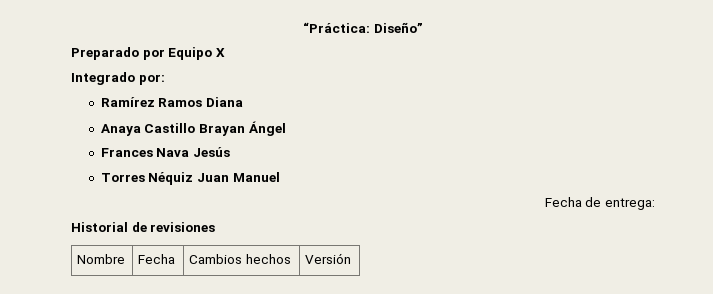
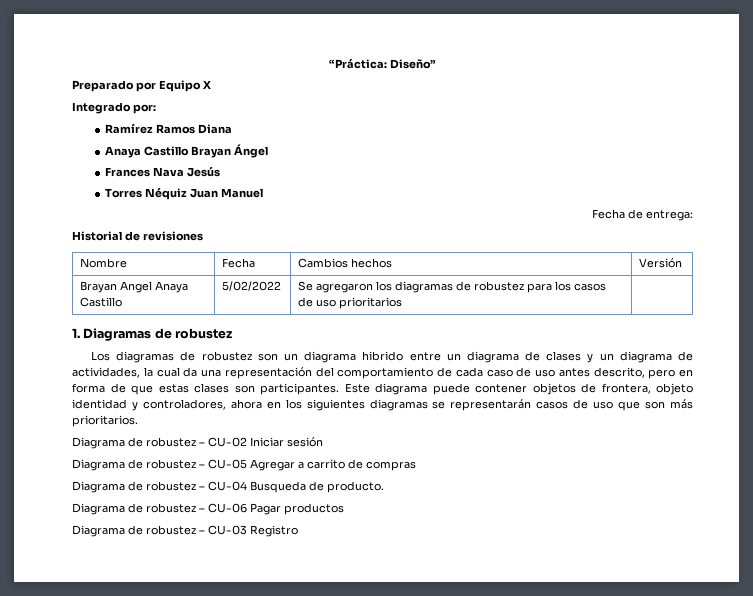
(352, 258) none -> [80,281,189,293] [80,297,123,307] [222,281,282,291] [298,281,607,293] [298,297,403,309] [72,328,233,341] [91,351,693,363] [72,367,693,379] [72,383,693,395] [72,399,693,411] [72,415,138,427] [72,437,323,449] [72,459,416,471] [72,481,384,493] [72,503,344,515] [72,525,298,537] // Brayan Angel Anaya Castillo | 5/02/2022 | Se agregaron los diagramas de robustez para los casos de uso prioritarios | // 1. Diagramas de robustez // Los diagramas de robustez son un diagrama hibrido entre un diagrama de clases y un diagrama de actividades, la cual da una representación del comportamiento de cada caso de uso antes descrito, pero en forma de que estas clases son participantes. Este diagrama puede contener objetos de frontera, objeto identidad y controladores, ahora en los siguientes diagramas se representarán casos de uso que son más prioritarios. // Diagrama de robustez – CU-02 Iniciar sesión // Diagrama de robustez – CU-05 Agregar a carrito de compras // Diagrama de robustez – CU-04 Busqueda de producto. // Diagrama de robustez – CU-06 Pagar productos // Diagrama de robustez – CU-03 Registro

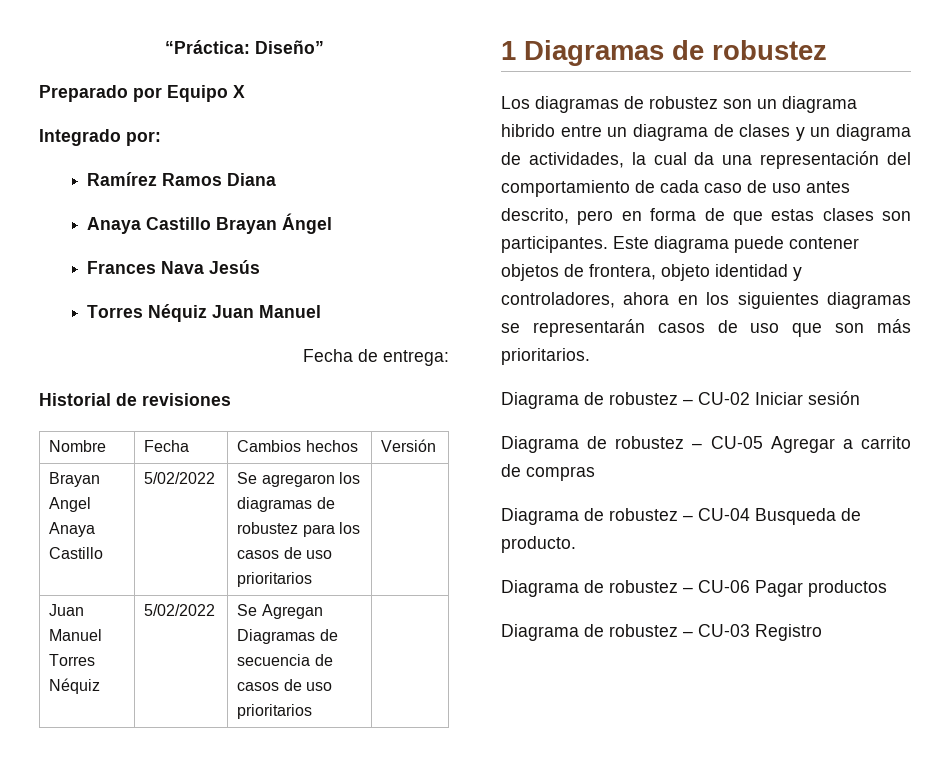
[72,328,80,338] // 1. -> [49,604,85,616] [49,629,103,641] [49,654,96,666] [49,678,101,694] [144,604,216,616] [237,604,323,619] [237,629,338,644] [237,654,333,666] [237,679,333,691] [237,704,313,719] [501,41,516,60] // Juan Manuel Torres Néquiz | 5/02/2022 | Se Agregan Diagramas de secuencia de casos de uso prioritarios | // 1

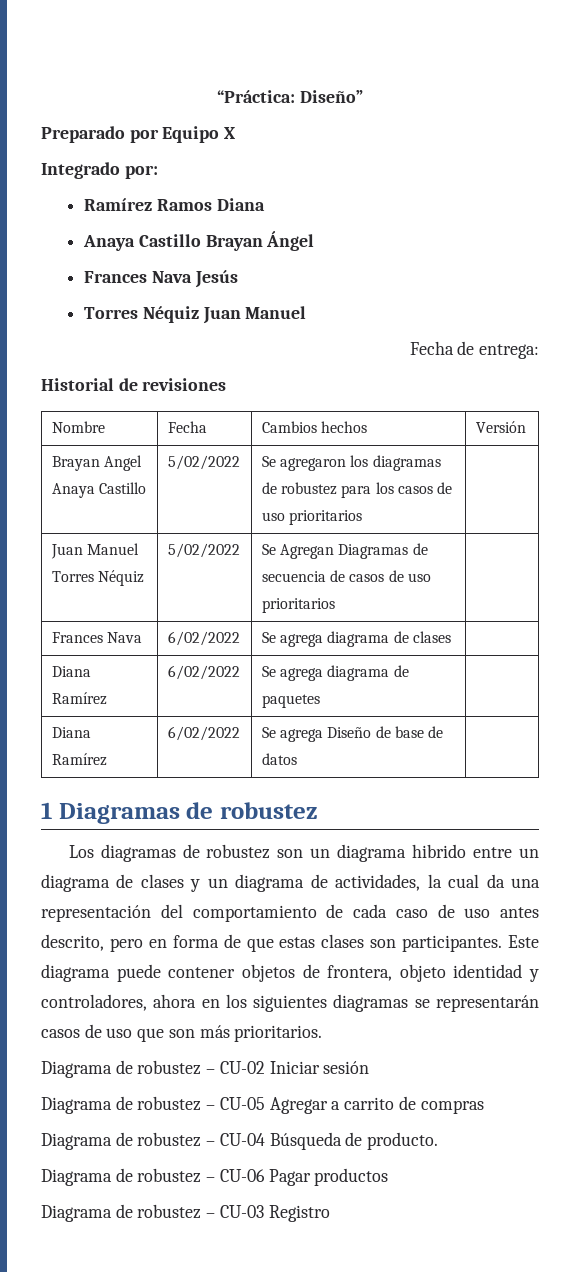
(313, 711) none -> [51,632,142,643] [167,631,240,646] [261,631,451,647] [51,666,91,677] [51,692,107,705] [167,665,240,680] [261,665,409,681] [261,694,320,708] [51,727,91,738] [51,753,107,766] [167,726,240,741] [261,726,444,742] [261,753,297,765] // Frances Nava | 6/02/2022 | Se agrega diagrama de clases | // Diana Ramírez | 6/02/2022 | Se agrega diagrama de paquetes | // Diana Ramírez | 6/02/2022 | Se agrega Diseño de base de datos |
[755,508,836,525] Busqueda -> [269,1132,342,1150] Búsqueda

